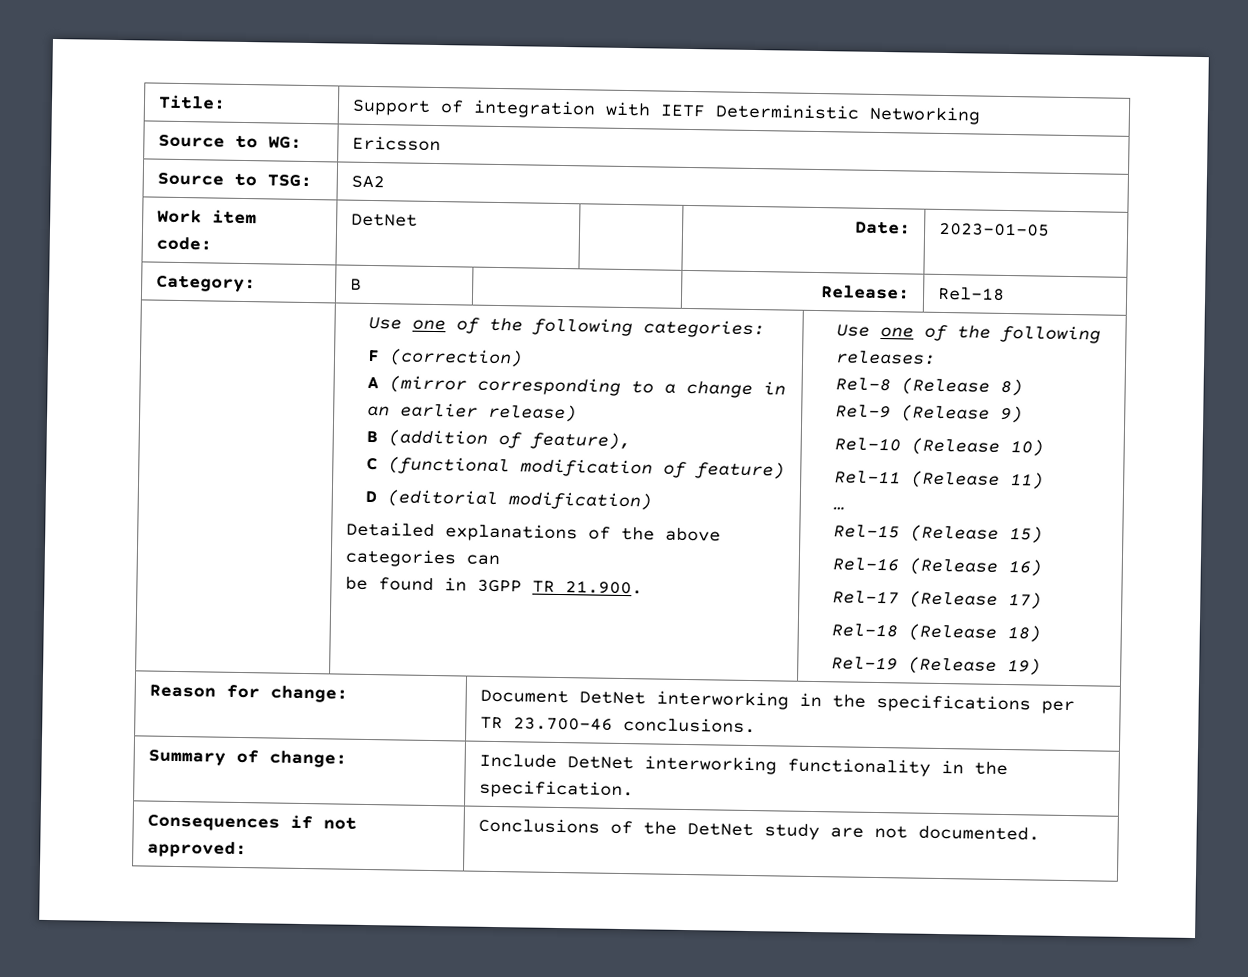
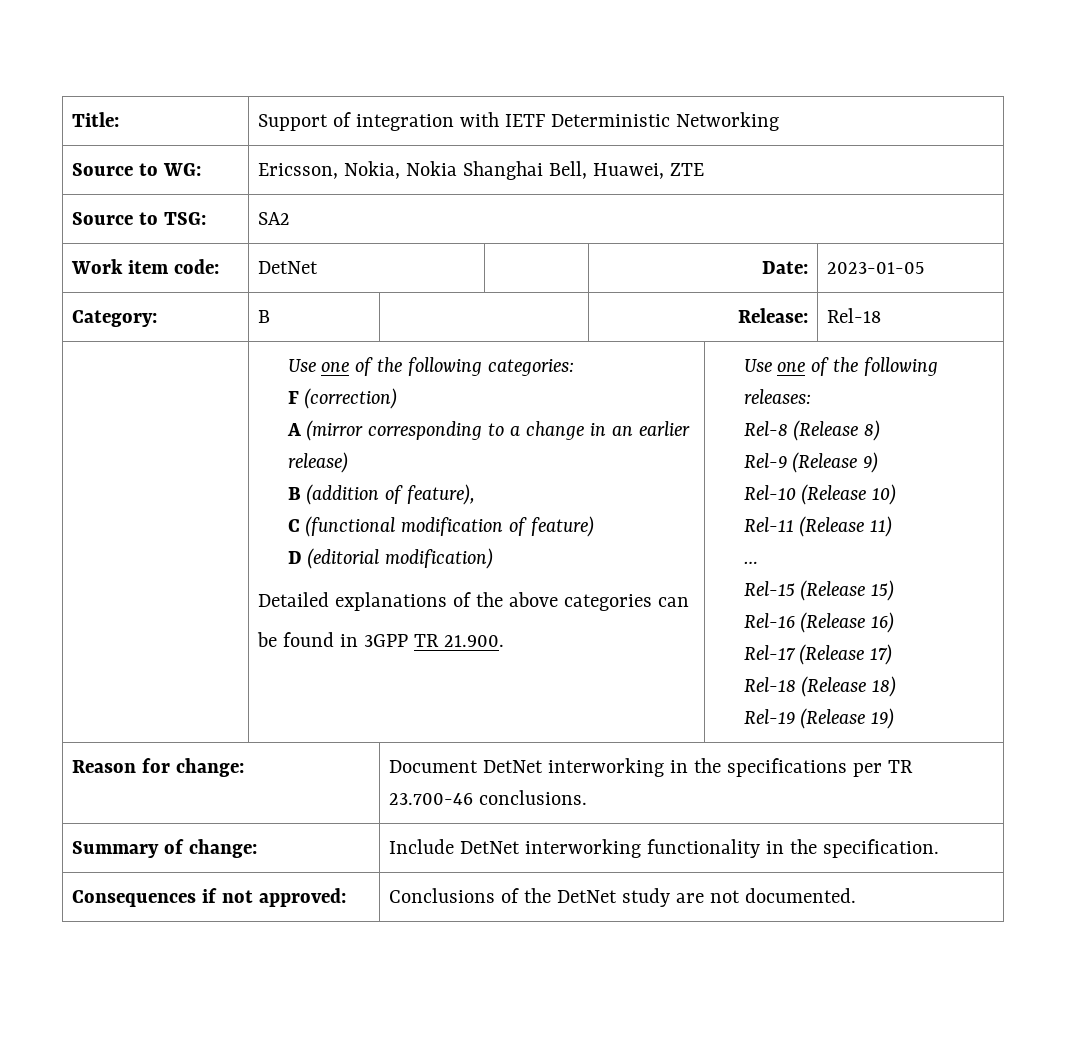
[352,135,442,152] Ericsson -> [258,161,705,180] Ericsson, Nokia, Nokia Shanghai Bell, Huawei, ZTE

